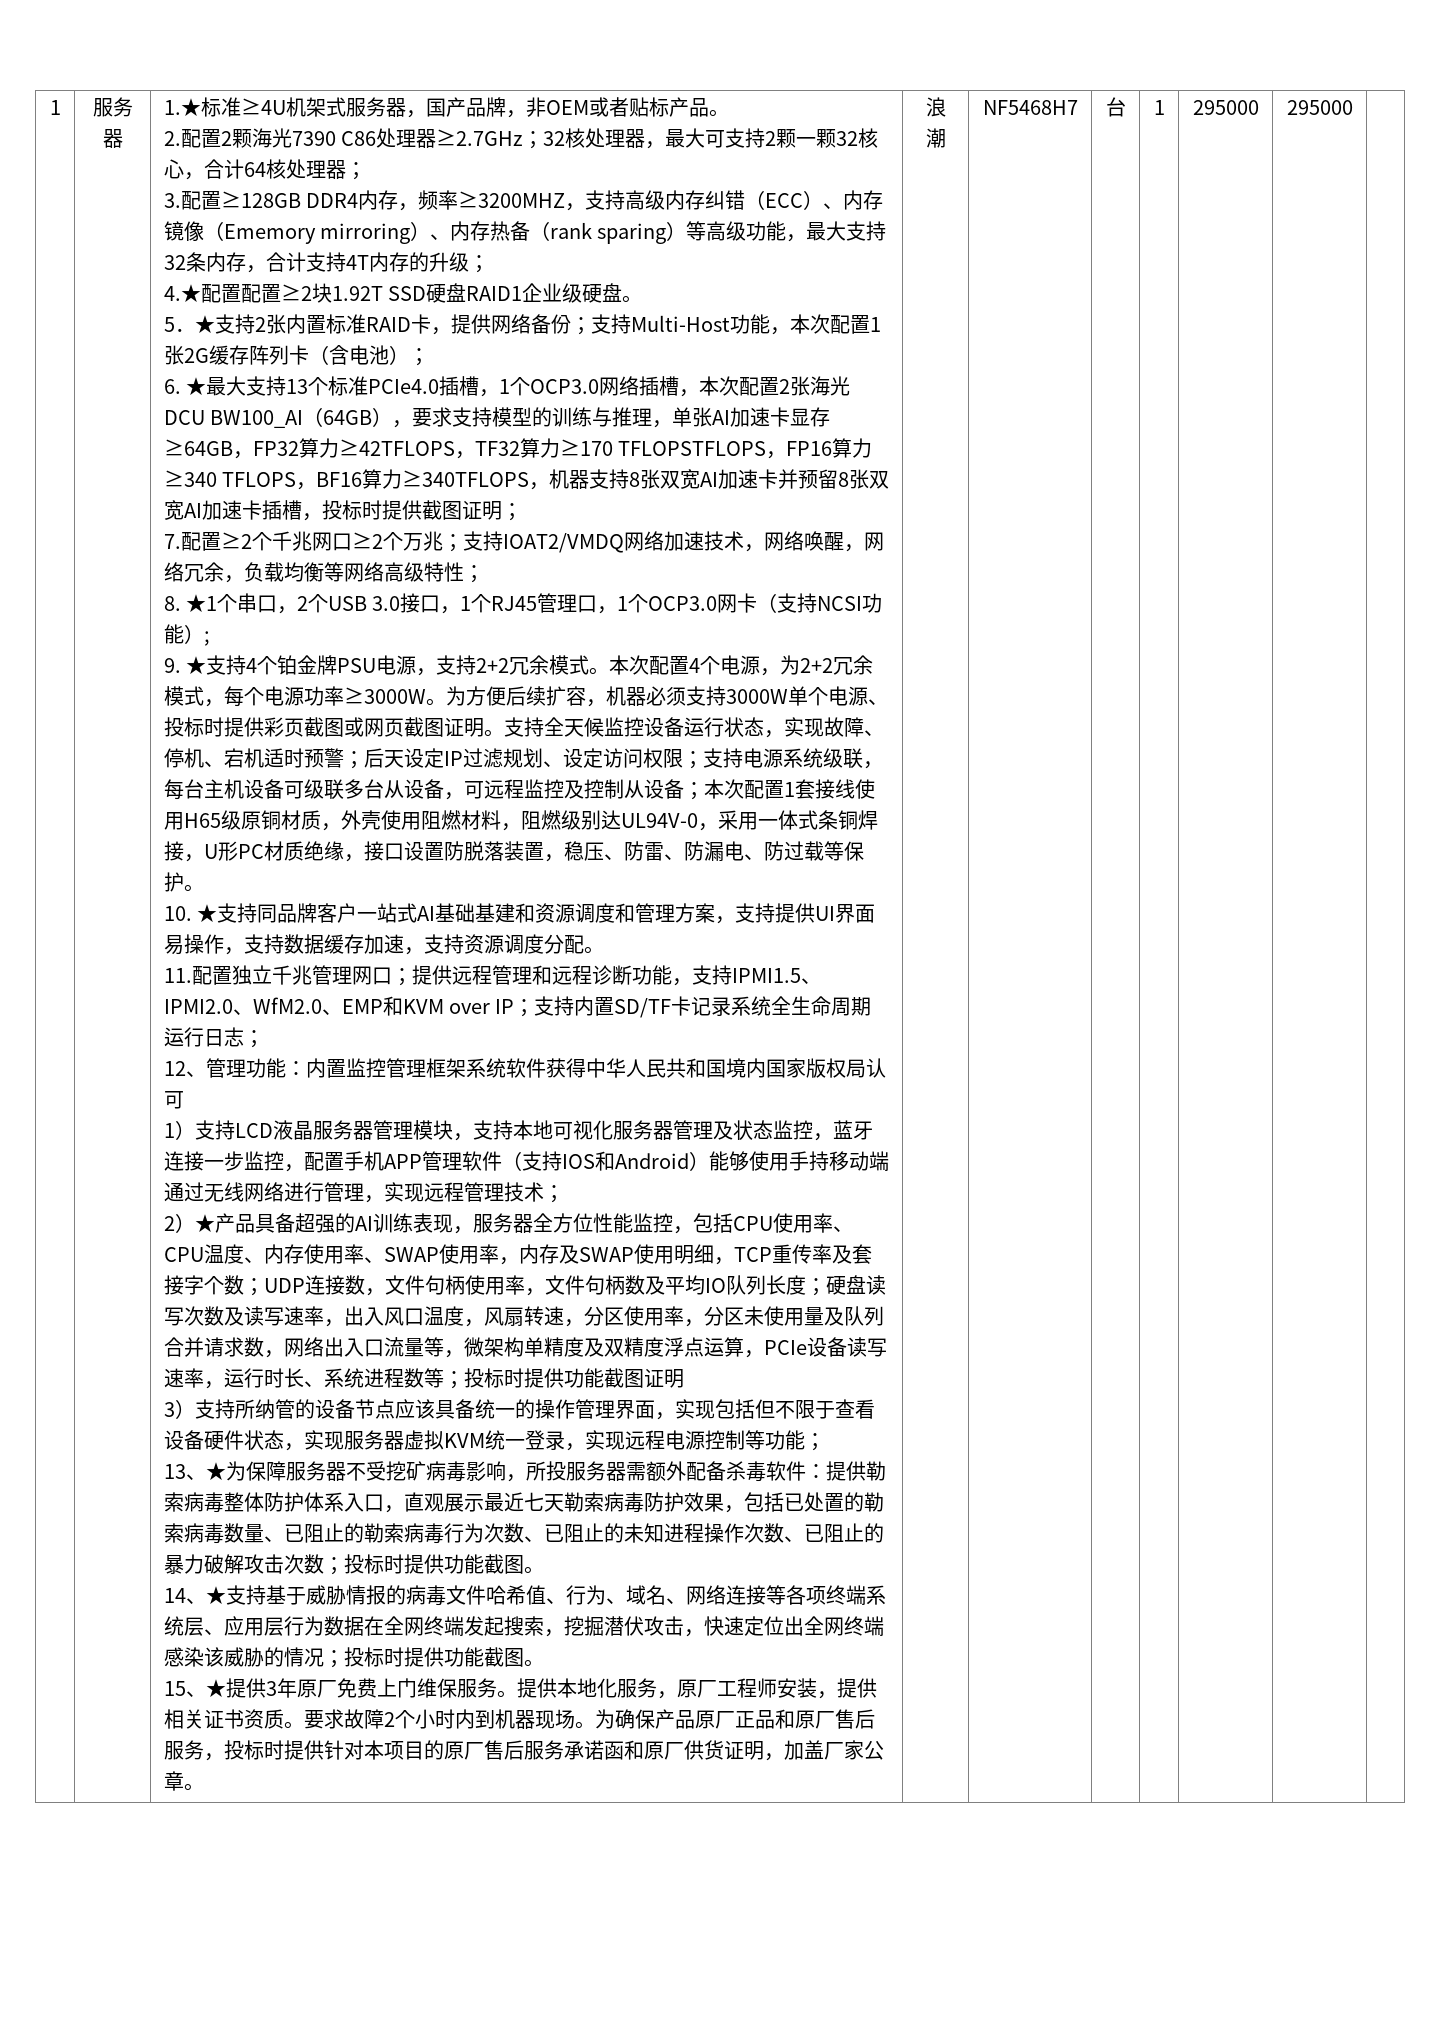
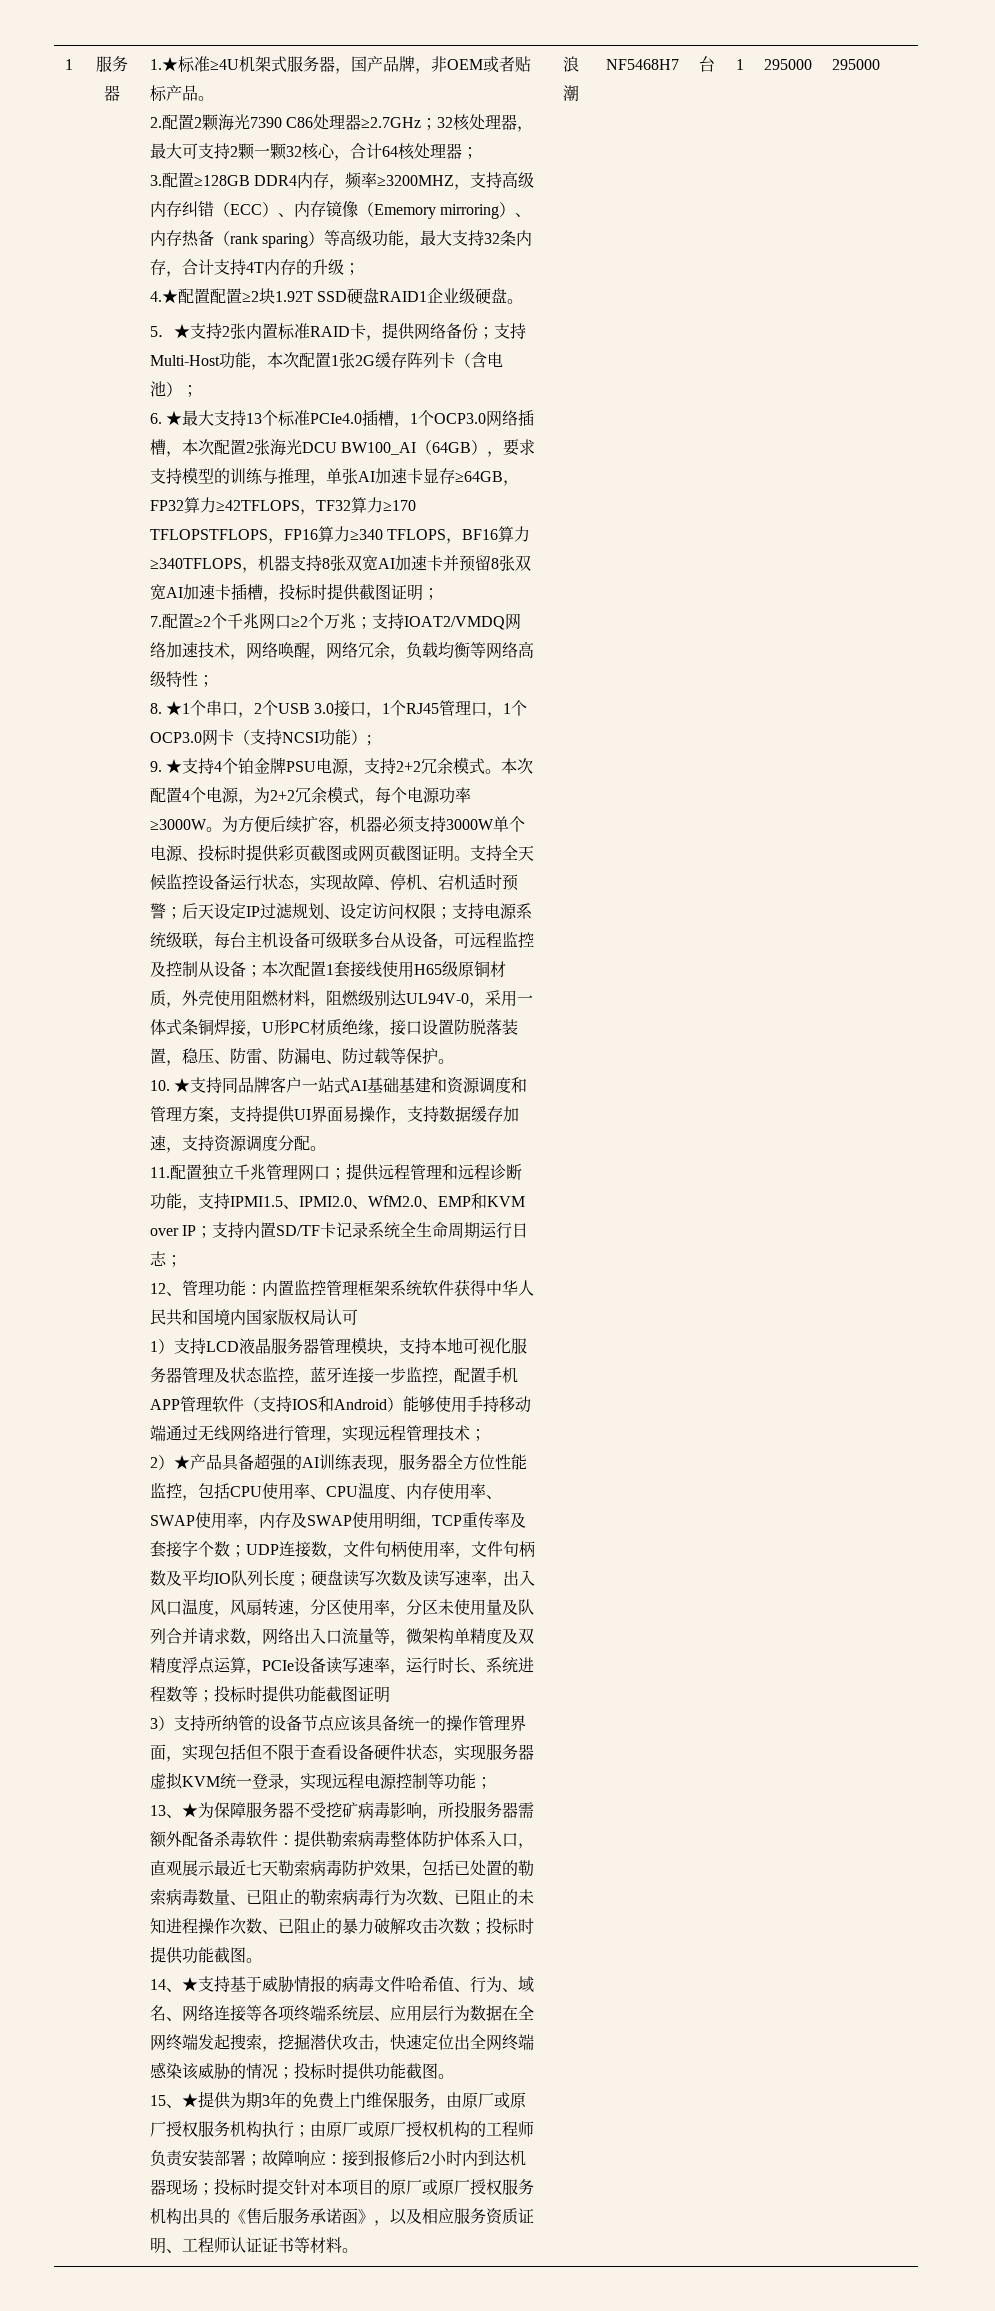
[265,1678,337,1698] 3年原厂 -> [229,2091,302,2108] 为期3年的
[496,1678,877,1699] [163,1709,415,1729] 。提供本地化服务，原厂工程师安装，提供相关证书资质。要求故障2个 -> [429,2092,526,2110] [149,2121,534,2138] [149,2149,430,2167] ，由原厂或原厂授权服务机构执行；由原厂或原厂授权机构的工程师负责安装部署；故障响应：接到报修后2
(495, 1719) none -> [493,2150,510,2166] 达
[574,1709,875,1729] [163,1740,324,1761] 。为确保产品原厂正品和原厂售后服务，投标时提供 -> [197,2178,294,2196] ；投标时提交
[483,1740,884,1761] [163,1771,184,1791] 售后服务承诺函和原厂供货证明，加盖厂家公章 -> [421,2179,534,2196] [149,2208,534,2226] [149,2237,342,2254] 或原厂授权服务机构出具的《售后服务承诺函》，以及相应服务资质证明、工程师认证证书等材料

